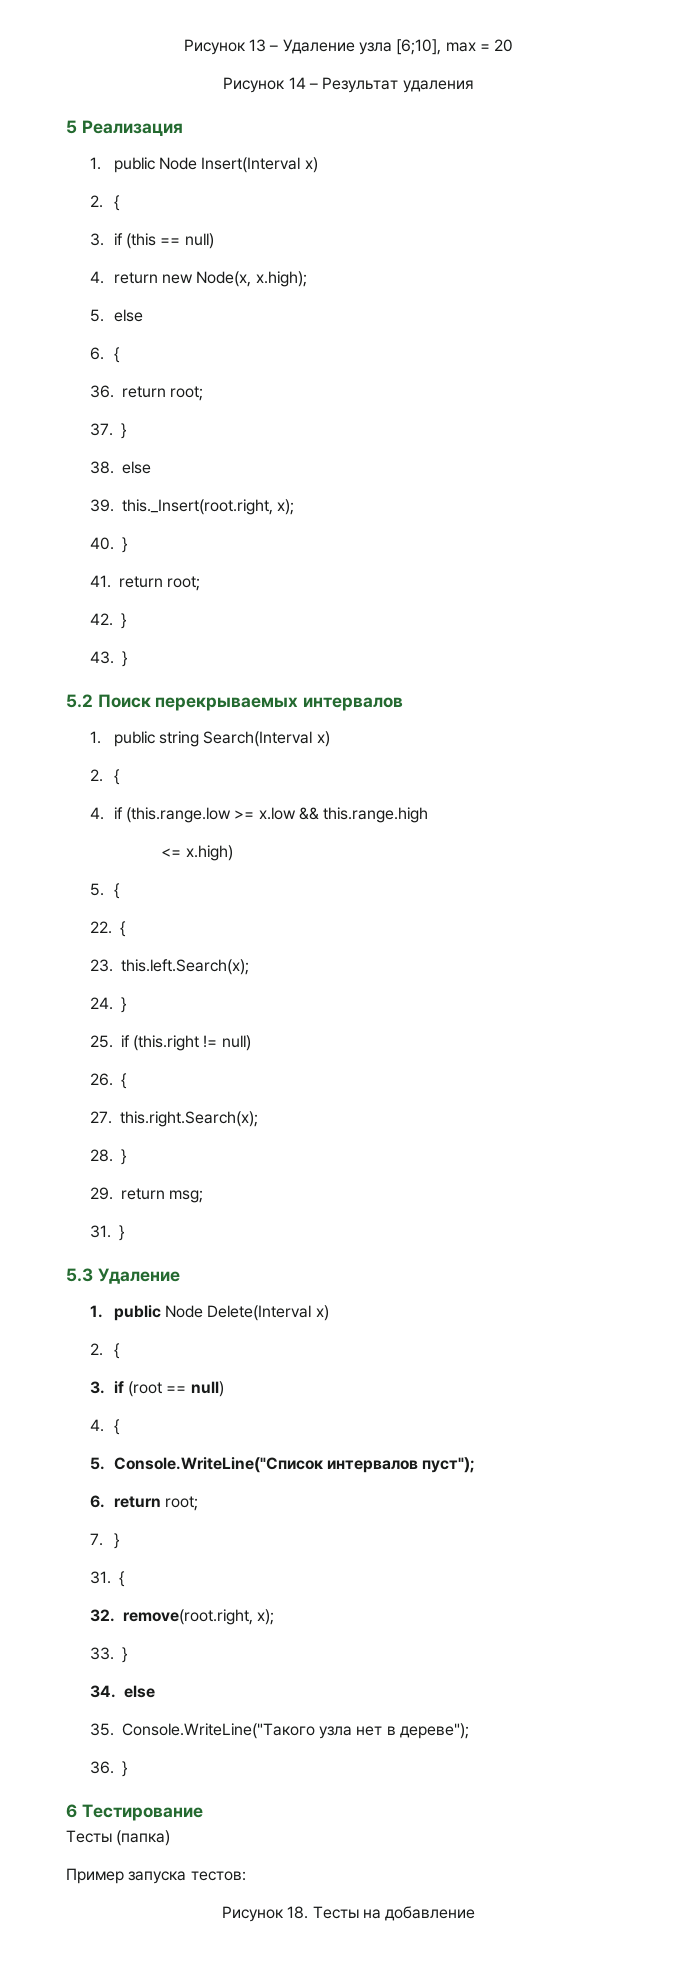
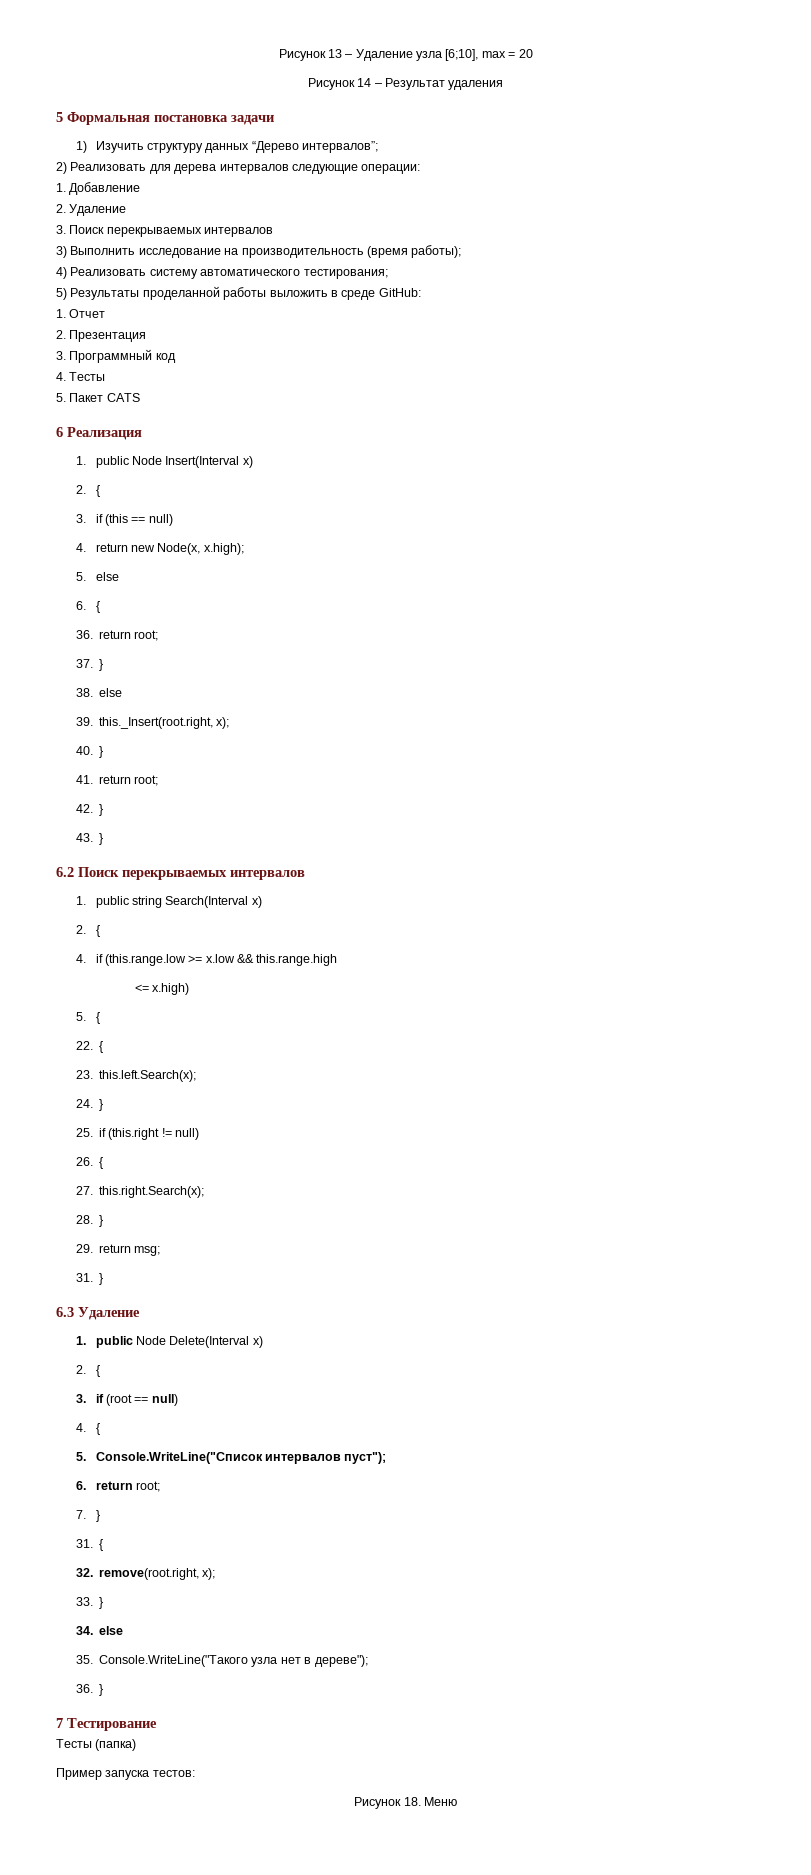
(77, 127) none -> [67,112,274,125] [75,141,379,153] [56,162,421,174] [56,182,141,195] [56,204,127,216] [56,225,274,237] [56,245,462,258] [56,267,388,279] [56,286,421,300] [56,309,106,318] [56,330,147,342] [56,349,176,363] [56,372,106,381] [56,393,140,402] [56,427,63,437] Формальная постановка задачи // 1) Изучить структуру данных “Дерево интервалов”; // 2) Реализовать для дерева интервалов следующие операции: // 1. Добавление // 2. Удаление // 3. Поиск перекрываемых интервалов // 3) Выполнить исследование на производительность (время работы); // 4) Реализовать систему автоматического тестирования; // 5) Результаты проделанной работы выложить в среде GitHub: // 1. Отчет // 2. Презентация // 3. Программный код // 4. Тесты // 5. Пакет CATS // 6
[66,694,93,708] 5.2 -> [56,867,74,877] 6.2
[66,1268,93,1282] 5.3 -> [56,1307,74,1317] 6.3
[66,1804,77,1818] 6 -> [56,1718,63,1728] 7
[312,1906,476,1921] Тесты на добавление -> [423,1797,457,1806] Меню

